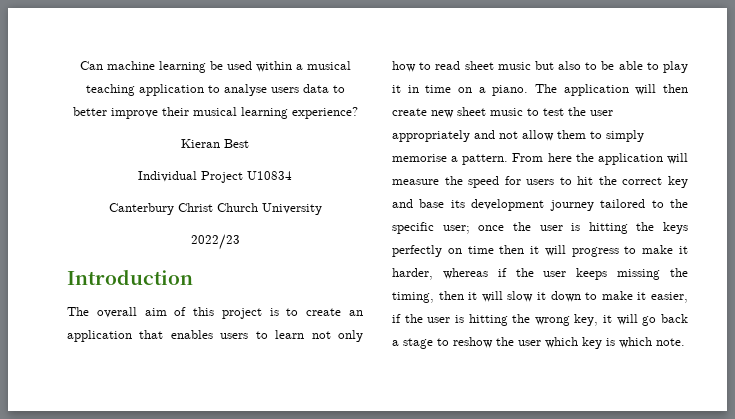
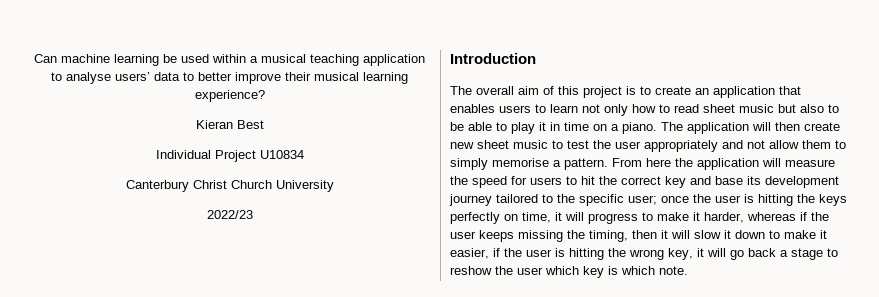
[270,87,299,93] users -> [115,72,150,81] users’
[467,245,525,254] time then -> [522,212,551,223] time,

